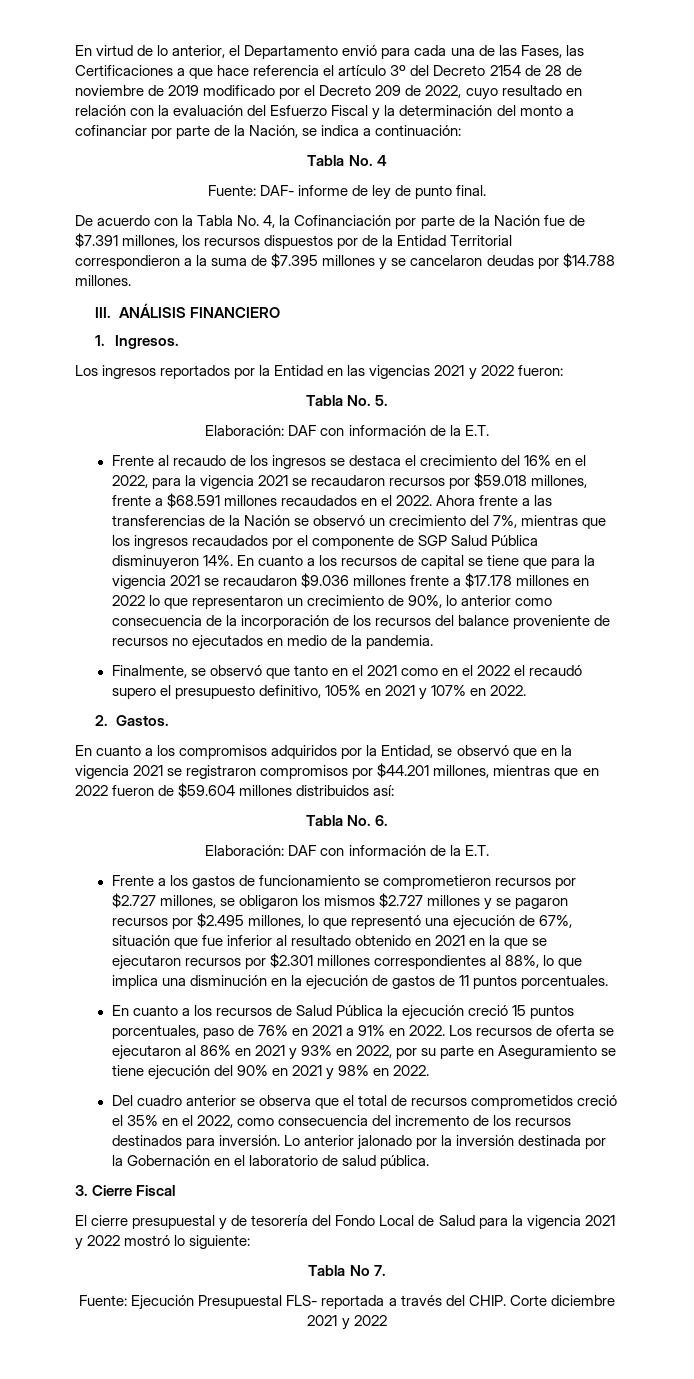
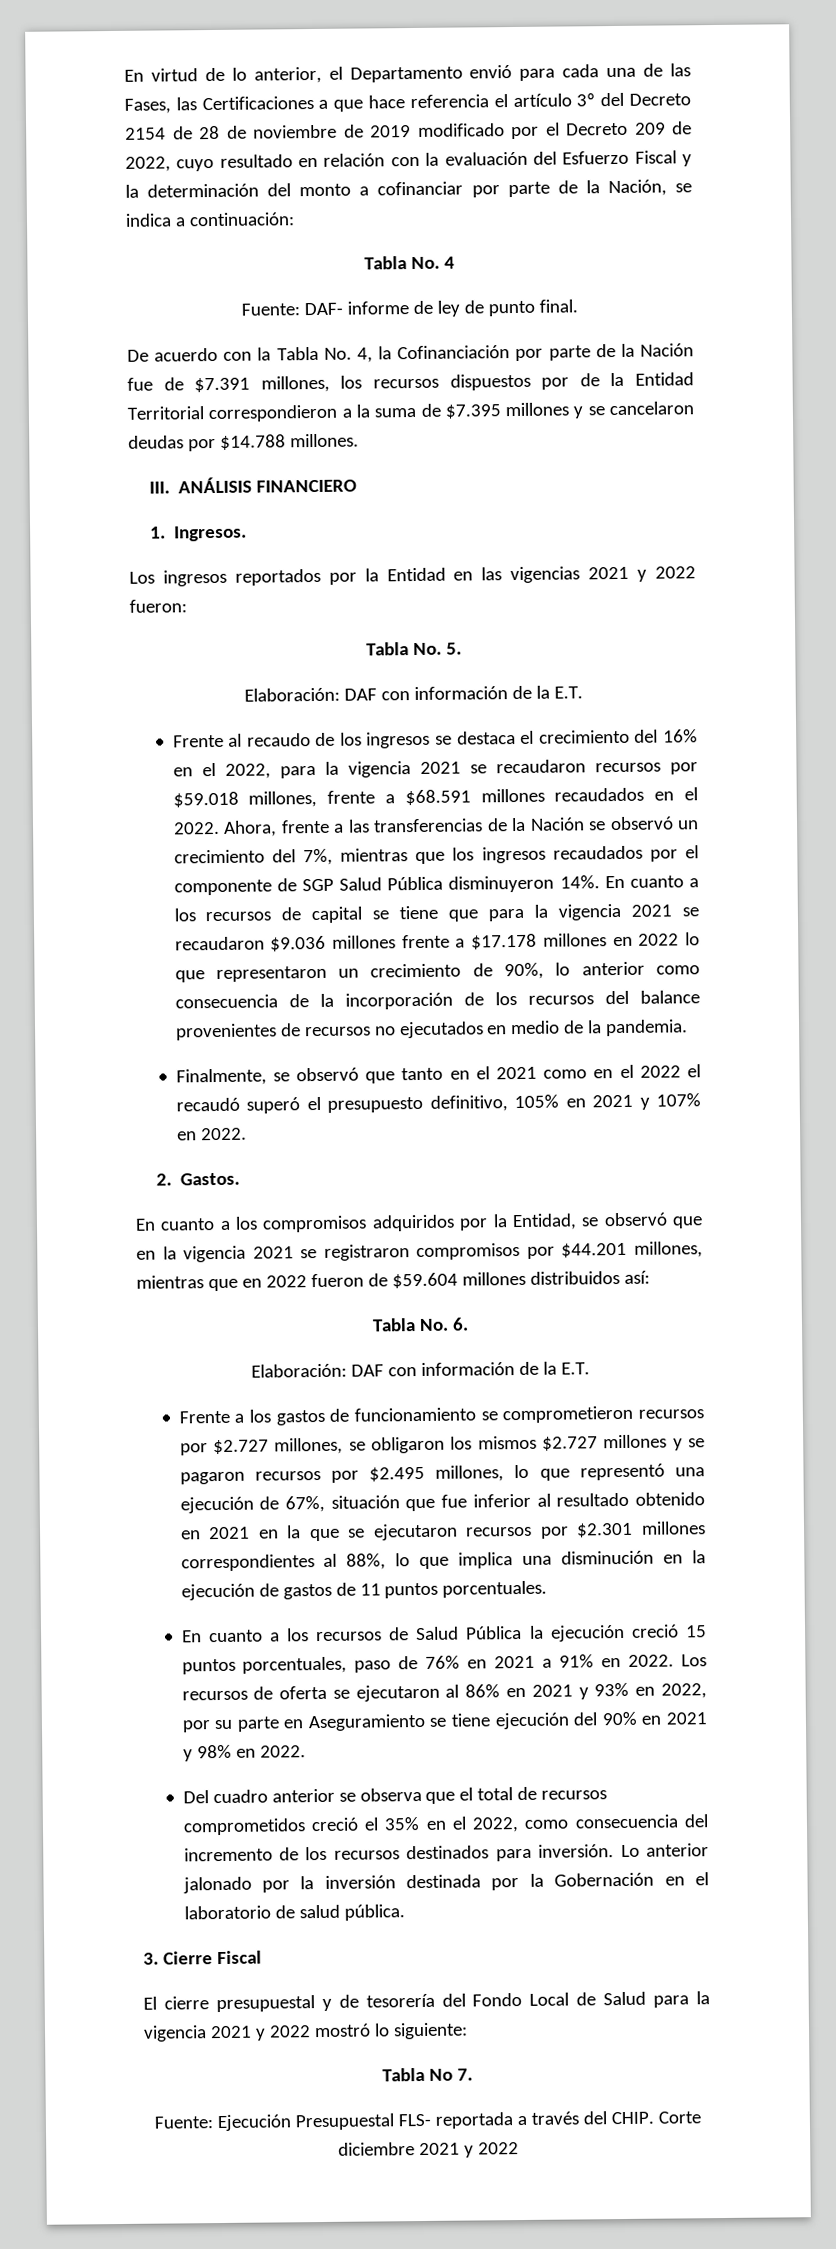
[436,495,476,506] Ahora -> [223,820,278,837] Ahora,
[513,615,591,629] proveniente -> [174,1023,277,1041] provenientes
[111,688,156,699] supero -> [246,1097,301,1114] superó

